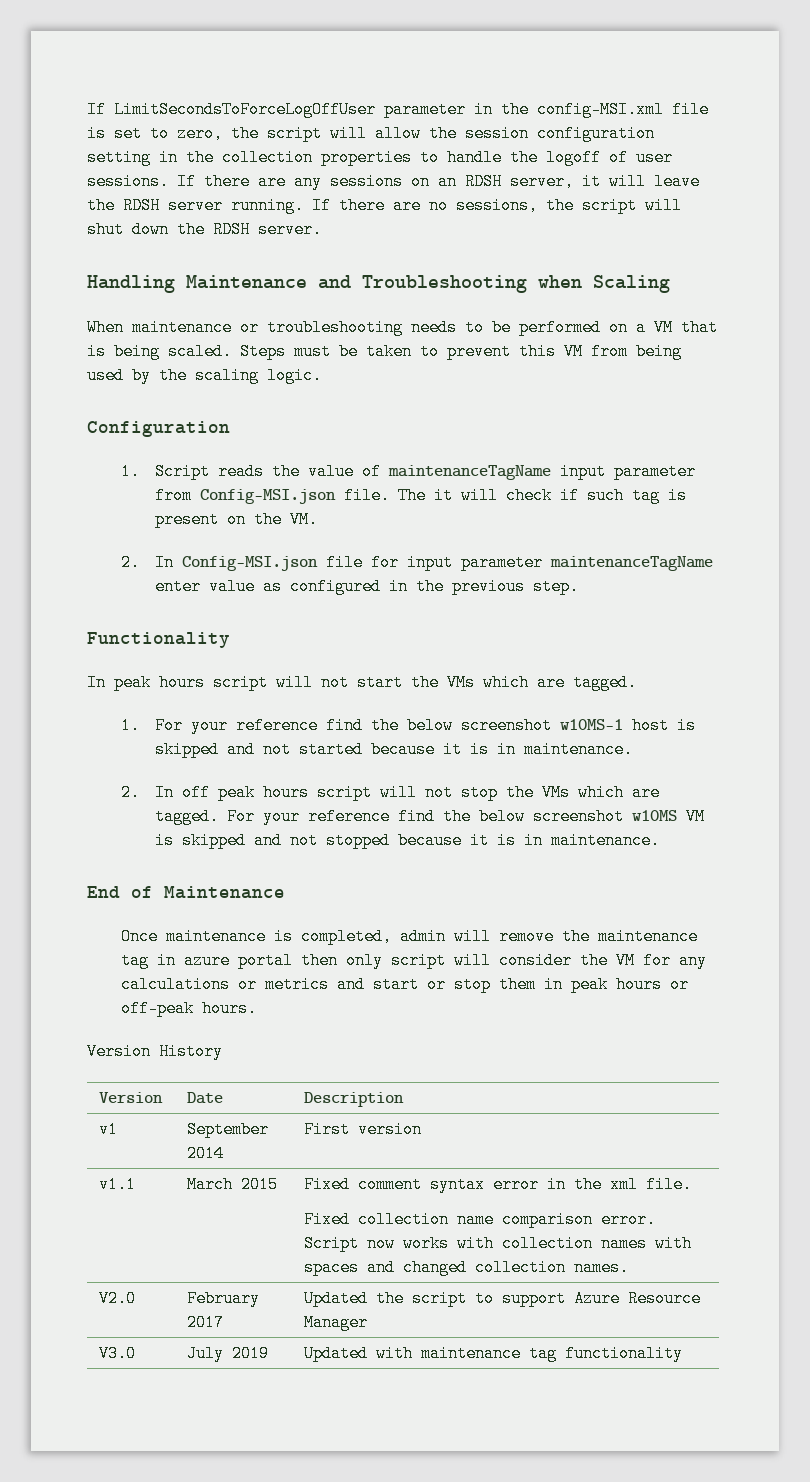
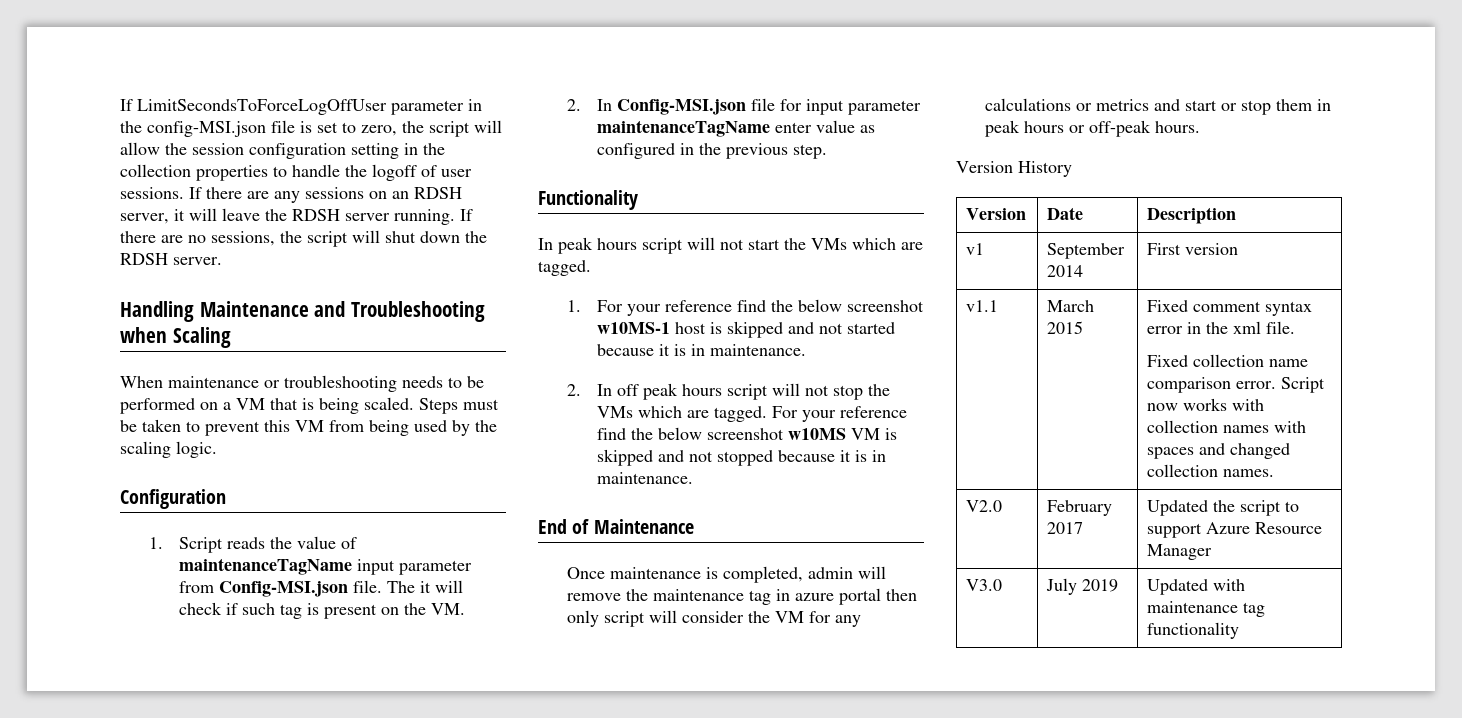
[537,101,664,118] config-MSI.xml -> [147,121,266,137] config-MSI.json

